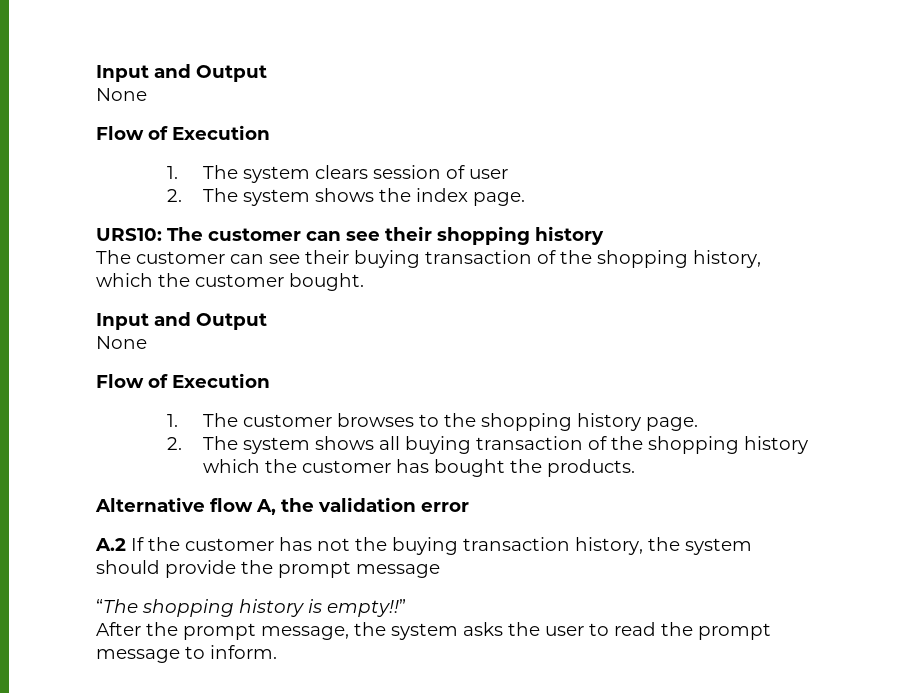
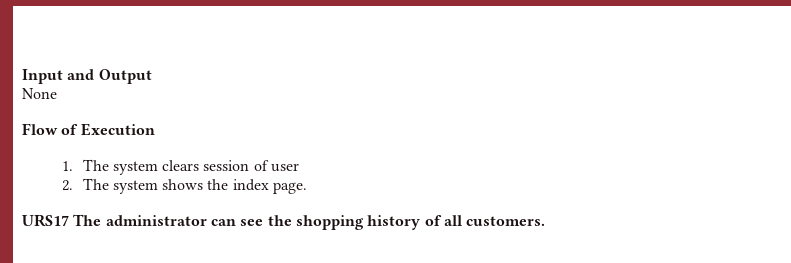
[96,226,604,245] [96,250,761,268] [96,273,364,291] [96,312,267,330] [96,336,147,349] [96,373,270,388] [167,413,698,431] [167,436,808,454] [202,459,635,477] [95,497,469,515] [95,537,752,555] [96,560,440,578] [96,599,406,617] [96,622,771,640] [96,645,277,663] URS10: The customer can see their shopping history // The customer can see their buying transaction of the shopping history, which the customer bought. // Input and Output // None // Flow of Execution // 1. The customer browses to the shopping history page. // 2. The system shows all buying transaction of the shopping history which the customer has bought the products. // Alternative flow A, the validation error // A.2 If the customer has not the buying transaction history, the system should provide the prompt message // “The shopping history is empty!!” // After the prompt message, the system asks the user to read the prompt message to inform. -> [22,214,546,230] URS17 The administrator can see the shopping history of all customers.

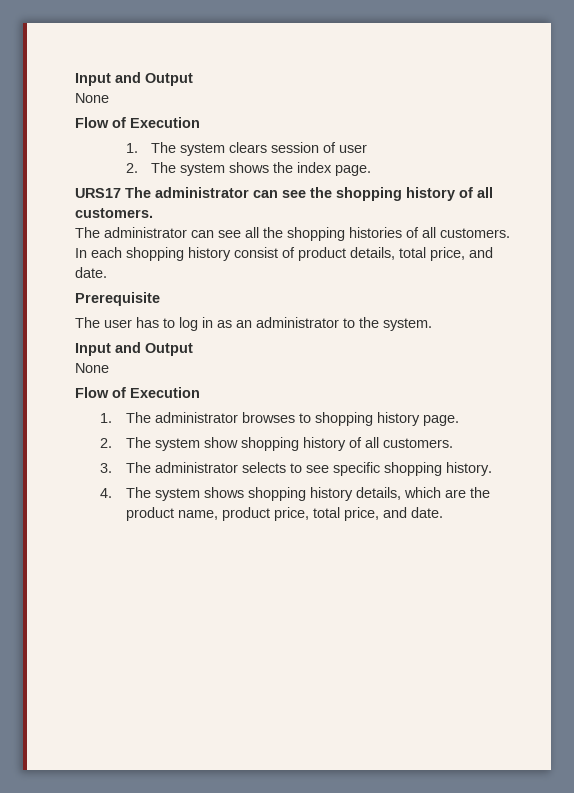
(546, 221) none -> [75,227,510,241] [75,247,493,261] [75,267,107,278] [75,292,160,306] [75,317,432,331] [75,342,193,356] [75,363,109,373] [75,387,200,398] [100,412,459,426] [100,437,453,451] [100,462,492,476] [100,487,490,501] [125,507,443,521] // The administrator can see all the shopping histories of all customers. In each shopping history consist of product details, total price, and date. // Prerequisite // The user has to log in as an administrator to the system. // Input and Output // None // Flow of Execution // 1. The administrator browses to shopping history page. // 2. The system show shopping history of all customers. // 3. The administrator selects to see specific shopping history. // 4. The system shows shopping history details, which are the product name, product price, total price, and date.

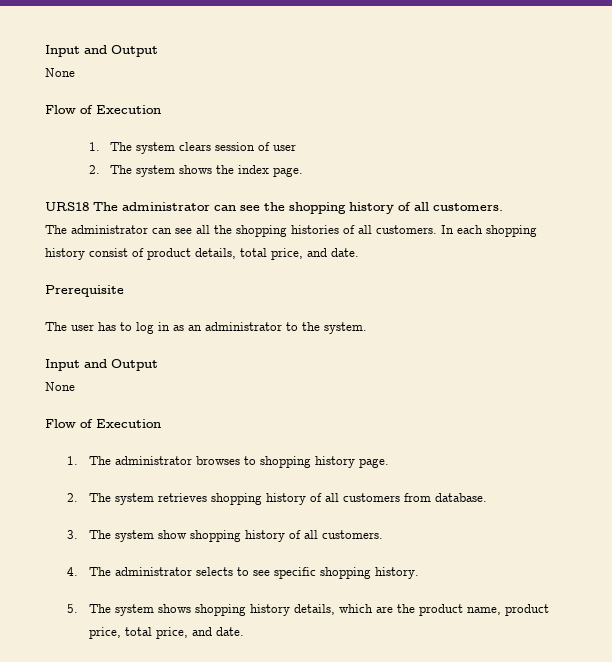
[75,188,121,198] URS17 -> [45,202,89,211] URS18
(200, 444) none -> [157,493,487,505] [66,530,154,542] retrieves shopping history of all customers from database. // 3. The system
[100,463,113,473] 3. -> [66,567,78,576] 4.
[100,488,113,498] 4. -> [66,604,78,613] 5.

